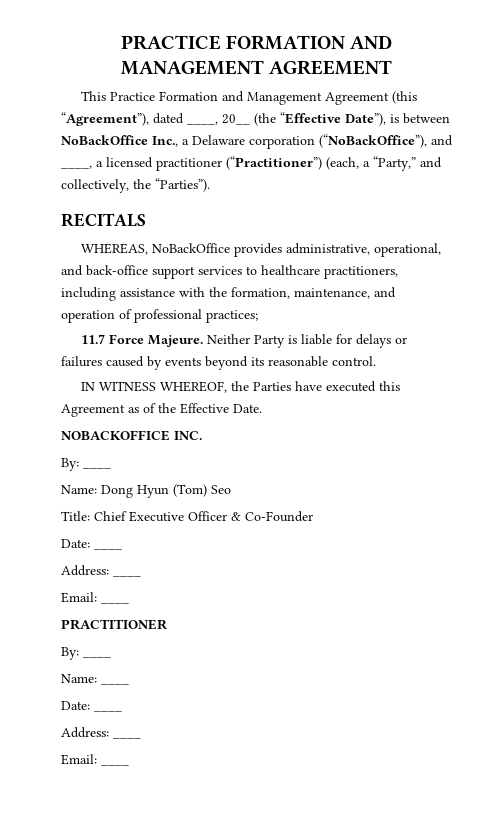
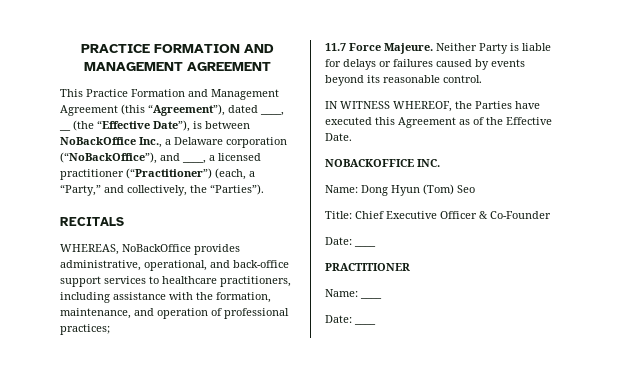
[222,114,250,125] 20__ -> [59,129,71,131] __
[61,458,111,471] // By: ____ -> (440, 163) none
[61,565,141,577] [61,592,129,604] // Address: ____ // Email: ____ -> (376, 246) none
[61,647,111,660] // By: ____ -> (410, 267) none
[61,727,141,739] [61,754,129,766] // Address: ____ // Email: ____ -> (376, 324) none

